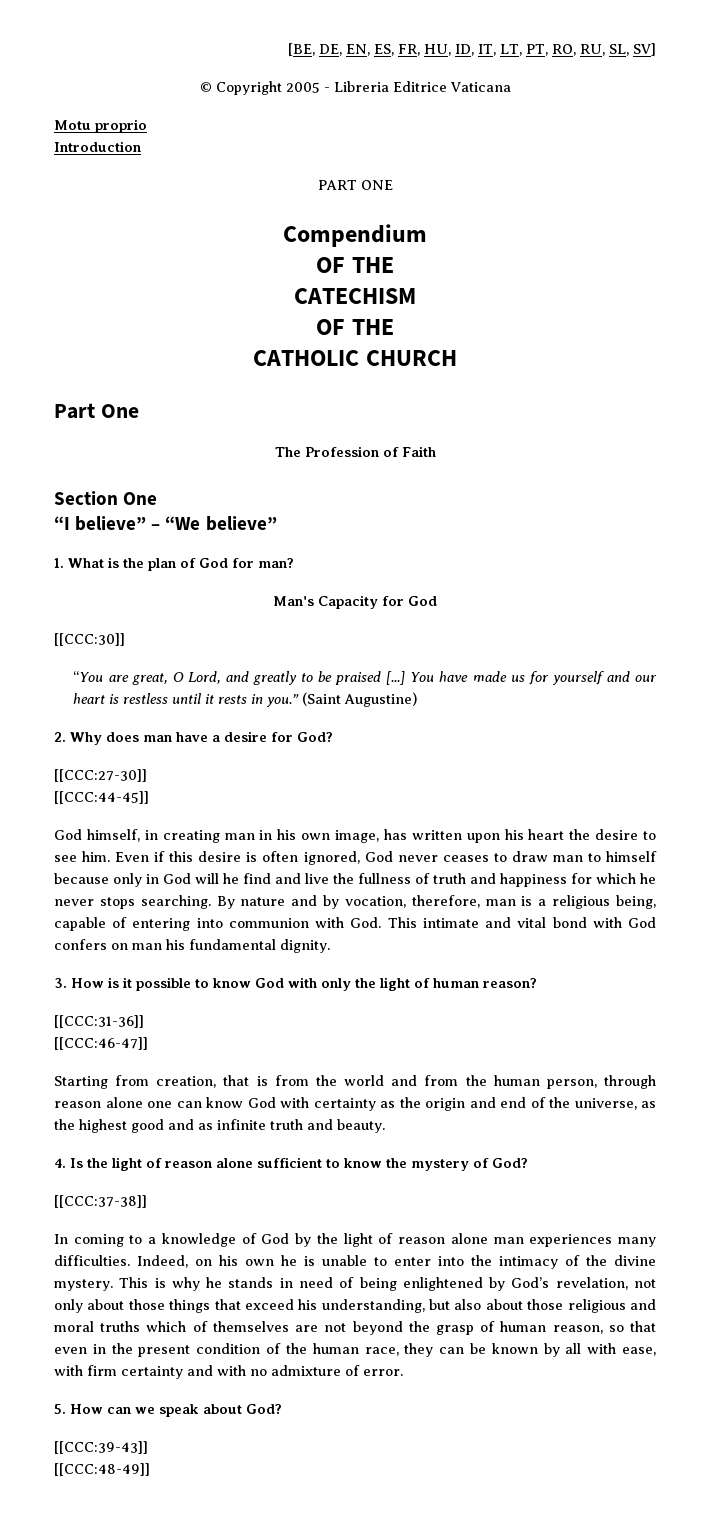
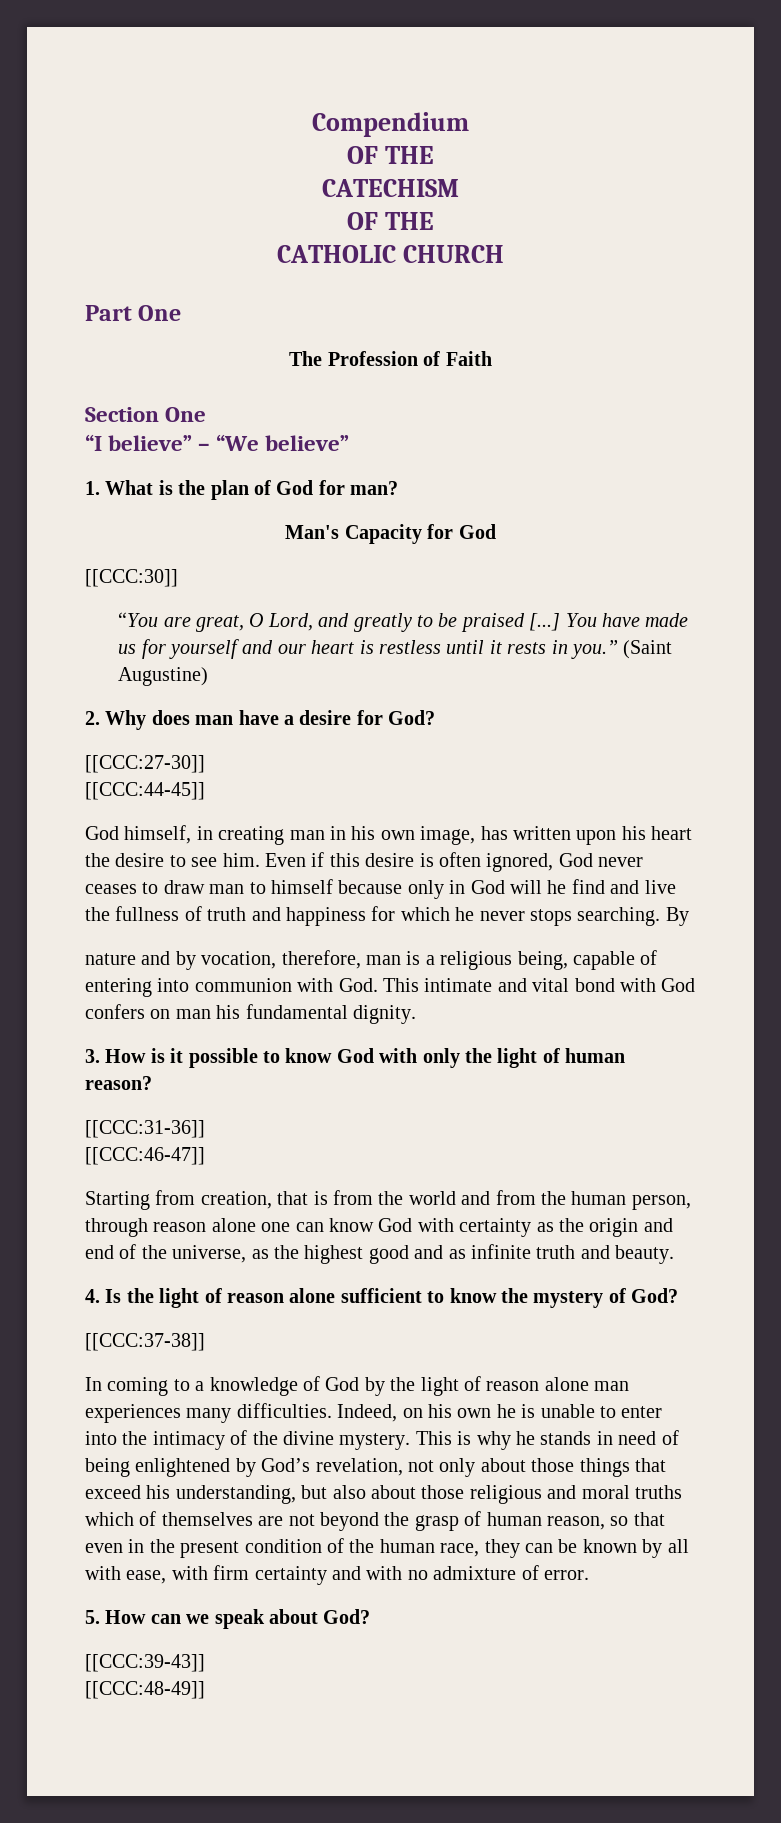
[288,43,656,56] [199,81,511,95] [54,119,147,133] [54,141,141,152] [317,180,393,190] [BE, DE, EN, ES, FR, HU, ID, IT, LT, PT, RO, RU, SL, SV] // © Copyright 2005 - Libreria Editrice Vaticana // Motu proprio // Introduction // PART ONE // -> (312, 124) none
(235, 902) none -> (689, 916) //

